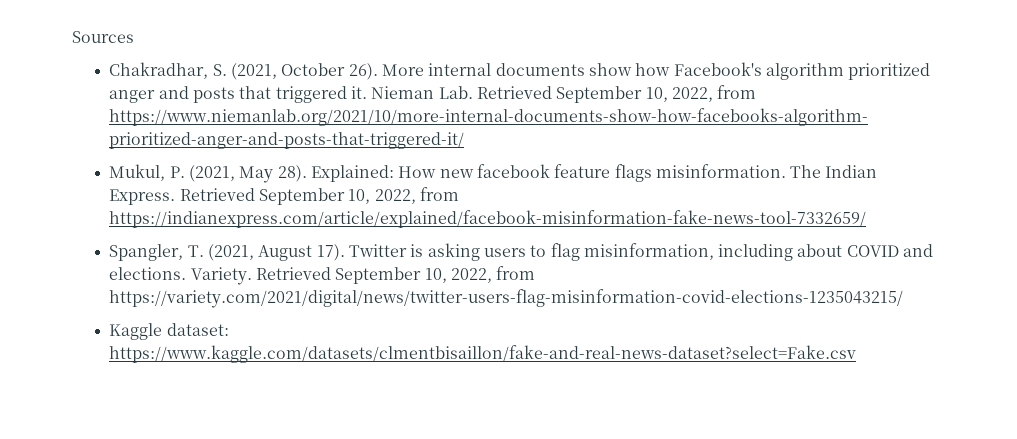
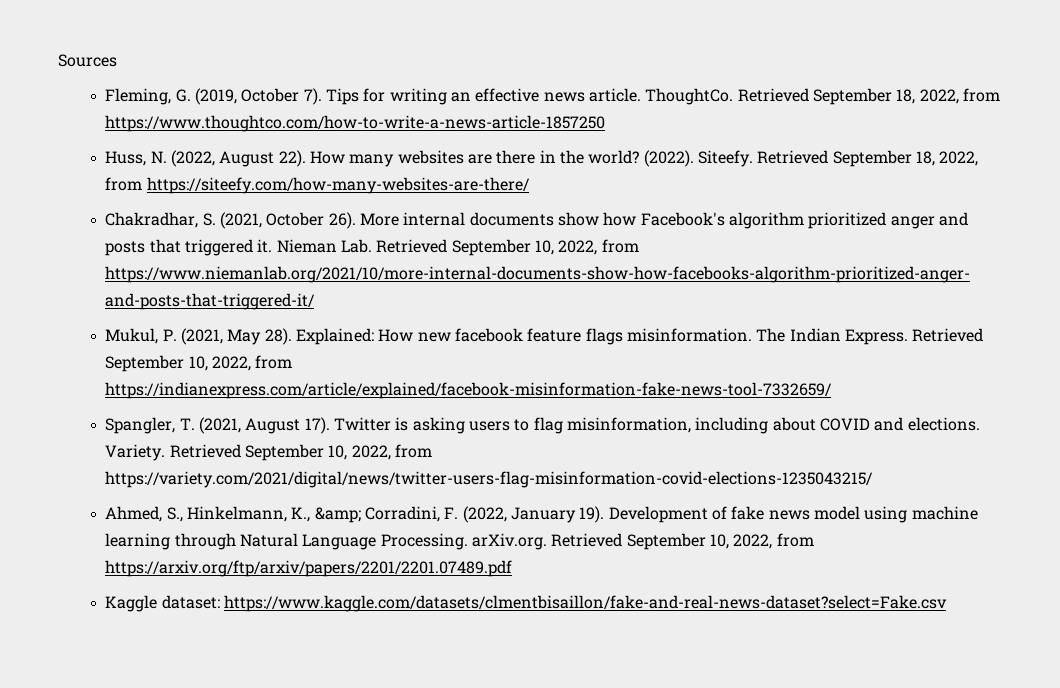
(134, 37) none -> [105,88,1000,105] [105,115,606,132] [105,150,979,167] [105,177,530,194] // Fleming, G. (2019, October 7). Tips for writing an effective news article. ThoughtCo. Retrieved September 18, 2022, from https://www.thoughtco.com/how-to-write-a-news-article-1857250 // Huss, N. (2022, August 22). How many websites are there in the world? (2022). Siteefy. Retrieved September 18, 2022, from https://siteefy.com/how-many-websites-are-there/
(904, 298) none -> [105,506,978,523] [105,533,814,550] [105,560,513,577] // Ahmed, S., Hinkelmann, K., &amp; Corradini, F. (2022, January 19). Development of fake news model using machine learning through Natural Language Processing. arXiv.org. Retrieved September 10, 2022, from https://arxiv.org/ftp/arxiv/papers/2201/2201.07489.pdf

